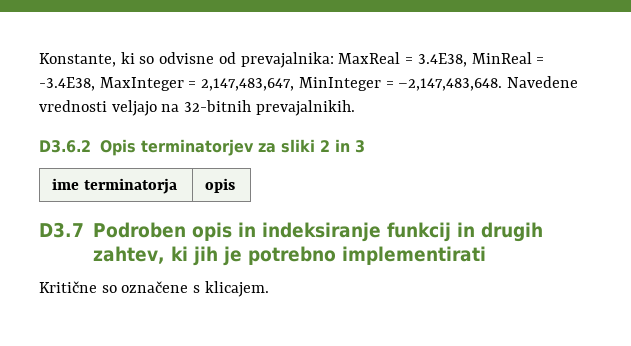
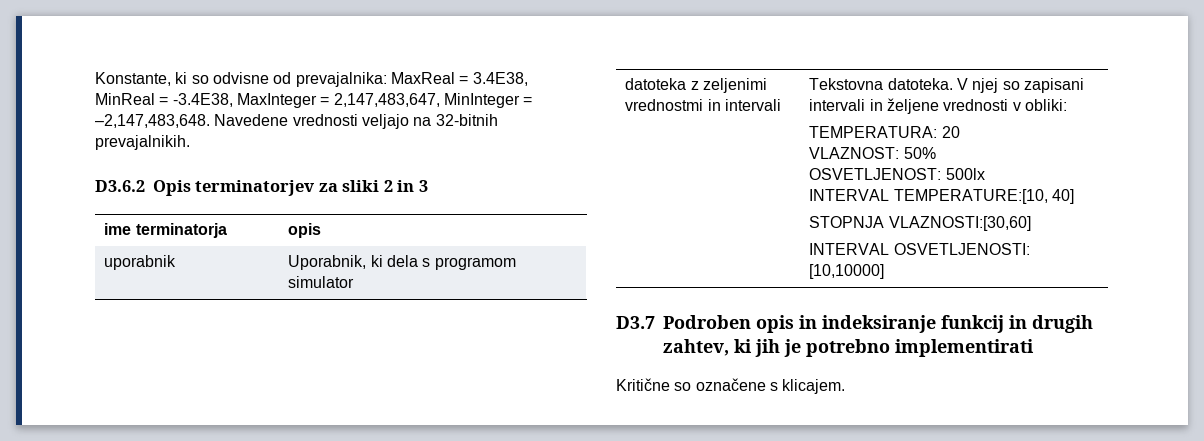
(236, 185) none -> [104,255,177,270] [288,255,516,270] [288,276,355,288] [625,78,768,93] [625,99,782,111] [809,78,1084,93] [809,98,1067,114] [809,126,960,138] [809,147,936,159] [809,168,985,180] [809,189,1075,204] [809,216,1031,231] [809,243,1030,255] [809,264,885,279] // uporabnik | Uporabnik, ki dela s programom simulator // datoteka z zeljenimi vrednostmi in intervali | Tekstovna datoteka. V njej so zapisani intervali in željene vrednosti v obliki: // TEMPERATURA: 20 // VLAZNOST: 50% // OSVETLJENOST: 500lx // INTERVAL TEMPERATURE:[10, 40] // STOPNJA VLAZNOSTI:[30,60] // INTERVAL OSVETLJENOSTI: [10,10000]

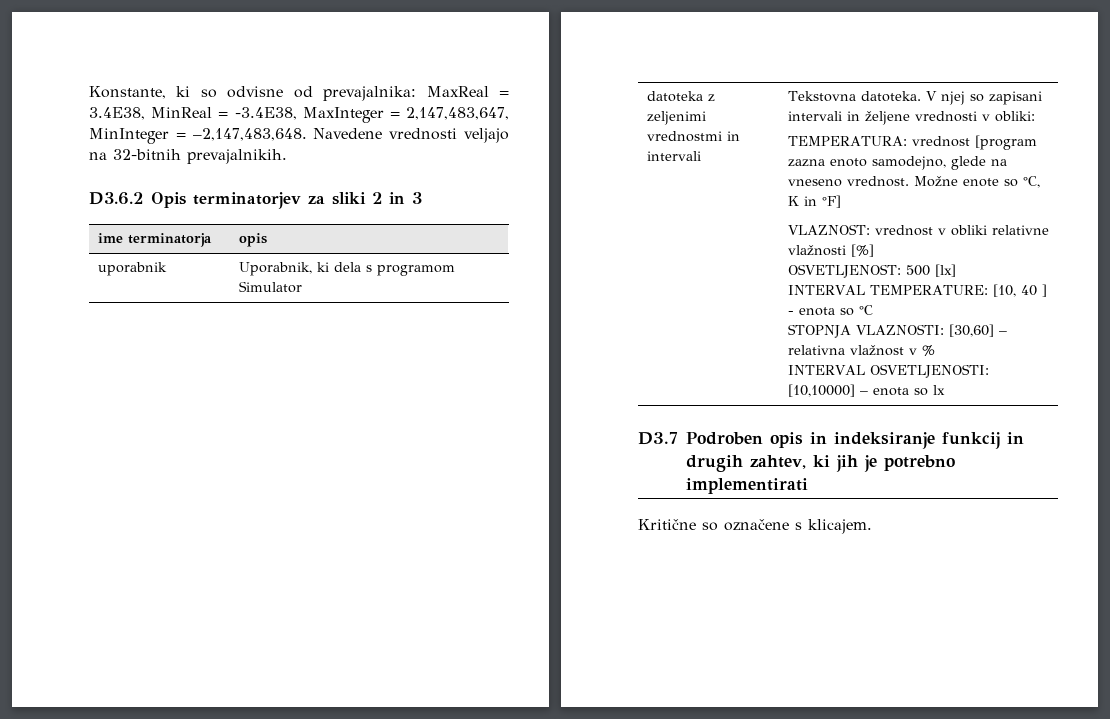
[288,276,355,288] simulator -> [238,281,302,293] Simulator
[941,126,960,138] [809,147,936,159] 20 // VLAZNOST: 50% -> [911,135,1037,150] [787,156,1007,170] [787,176,1040,188] [787,195,841,208] [787,224,1049,236] [787,244,874,257] vrednost [program zazna enoto samodejno, glede na vneseno vrednost. Možne enote so °C, K in °F] // VLAZNOST: vrednost v obliki relativne vlažnosti [%]
[945,168,985,180] [809,189,1075,204] [809,216,1031,231] 500lx // INTERVAL TEMPERATURE:[10, 40] // STOPNJA VLAZNOSTI:[30,60] -> [905,264,956,277] [787,284,1047,297] [787,305,873,316] [787,324,1007,338] [787,345,935,356] 500 [lx] // INTERVAL TEMPERATURE: [10, 40 ] - enota so °C // STOPNJA VLAZNOSTI: [30,60] – relativna vlažnost v %
(885, 271) none -> [859,385,945,396] – enota so lx

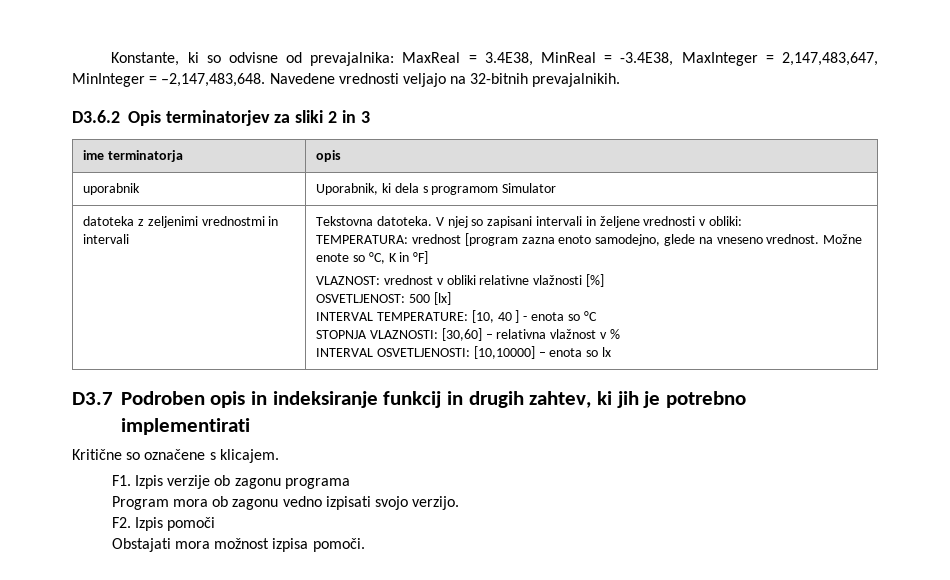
(872, 526) none -> [111,475,350,489] [111,496,460,510] [111,517,216,531] [111,538,365,552] // F1. Izpis verzije ob zagonu programa // Program mora ob zagonu vedno izpisati svojo verzijo. // F2. Izpis pomoči // Obstajati mora možnost izpisa pomoči.

